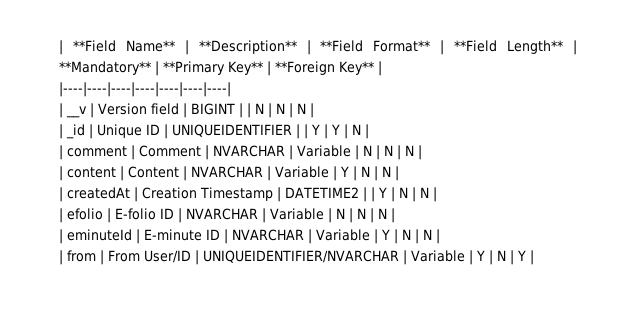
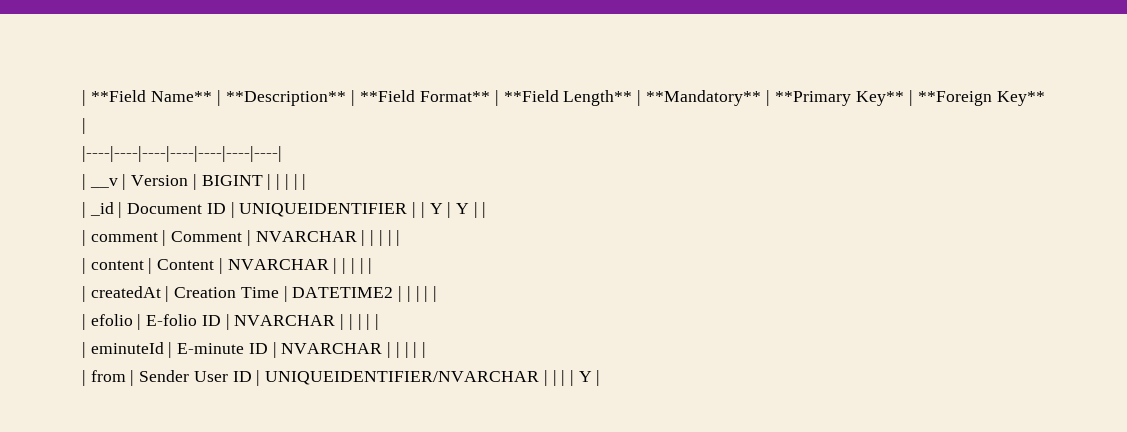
[150,103,179,115] field -> (189, 180) none
[254,103,306,118] N | N | N -> [284,174,298,190] | |
[97,124,142,138] Unique -> [127,203,203,214] Document
[352,124,361,135] N -> (478, 210) none
[297,145,414,160] Variable | N | N | N -> [370,230,392,246] | | |
[275,166,391,181] Variable | Y | N | N -> [342,258,364,274] | | |
[200,187,273,201] Timestamp -> [240,287,279,298] Time
[377,187,429,202] Y | N | N -> [415,286,429,302] | |
[270,208,387,223] Variable | N | N | N -> [348,314,371,330] | | |
[316,229,432,244] Variable | Y | N | N -> [395,342,418,358] | | |
[108,250,191,263] From User/ID -> [139,370,252,382] Sender User ID
[410,250,534,265] Variable | Y | N | Y | -> [552,370,601,386] | | | Y |

